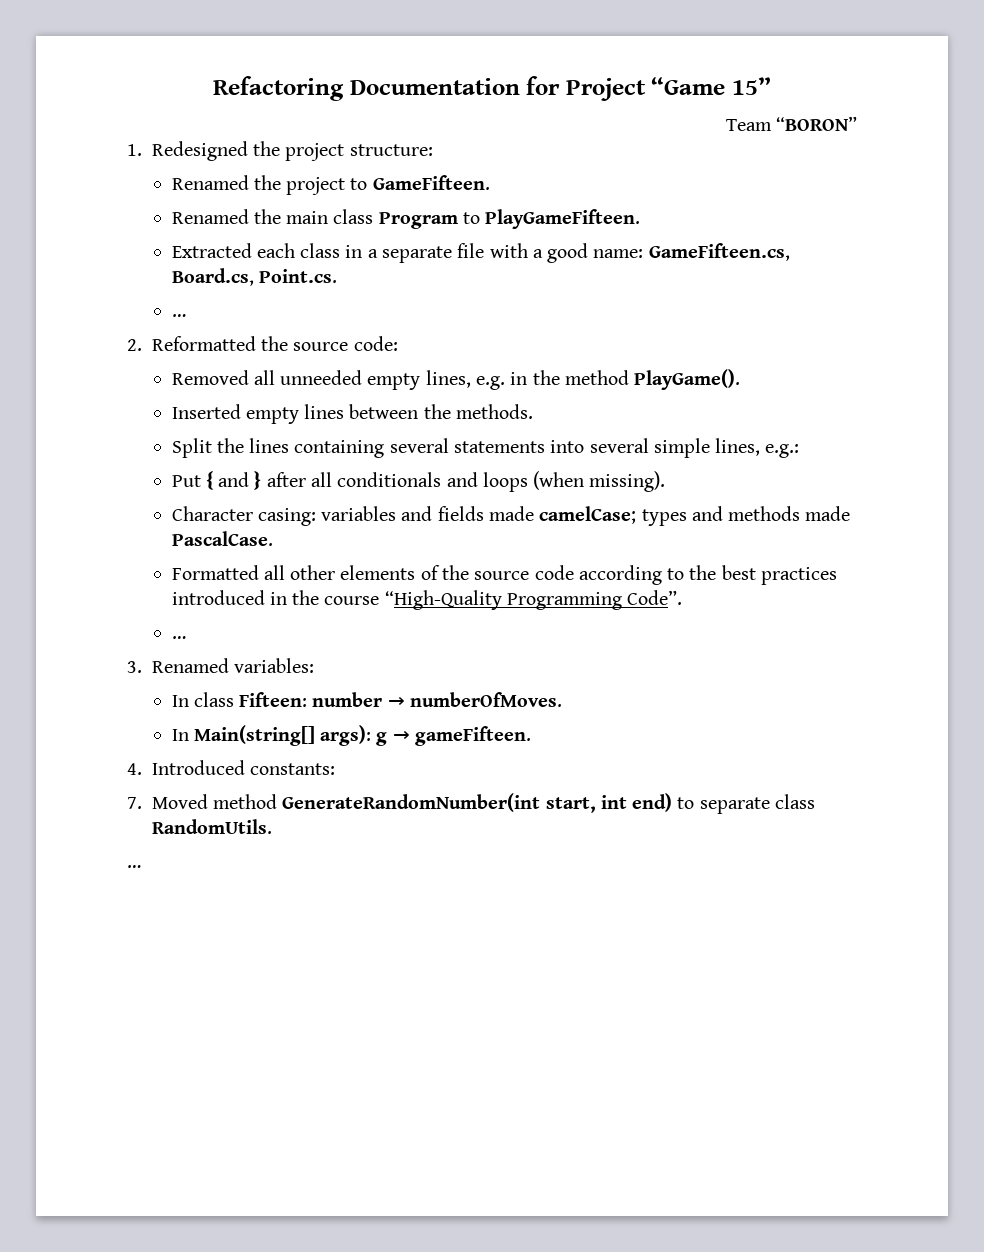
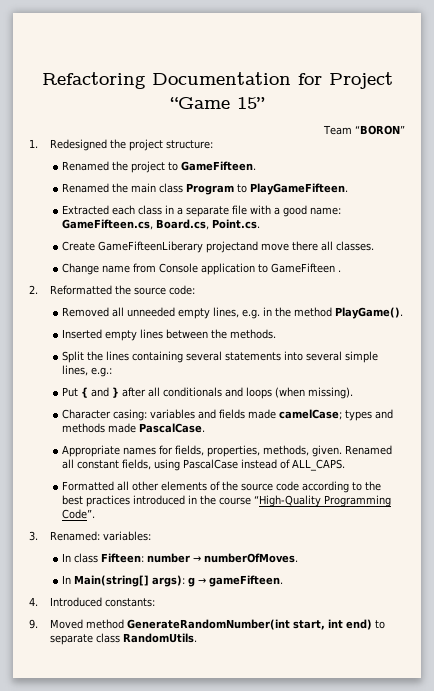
[171,314,186,317] … -> [62,241,375,253] [62,263,342,275] Create GameFifteenLiberary projectand move there all classes. // Change name from Console application to GameFifteen .
(273, 538) none -> [62,445,393,457] [62,459,346,471] // Appropriate names for fields, properties, methods, given. Renamed all constant fields, using PascalCase instead of ALL_CAPS.
[171,636,186,639] // … -> (96, 514) none
[151,658,229,673] Renamed -> [50,531,101,541] Renamed:
[127,797,142,809] 7. -> [29,619,38,629] 9.
[127,865,141,868] // … -> (198, 638) none

